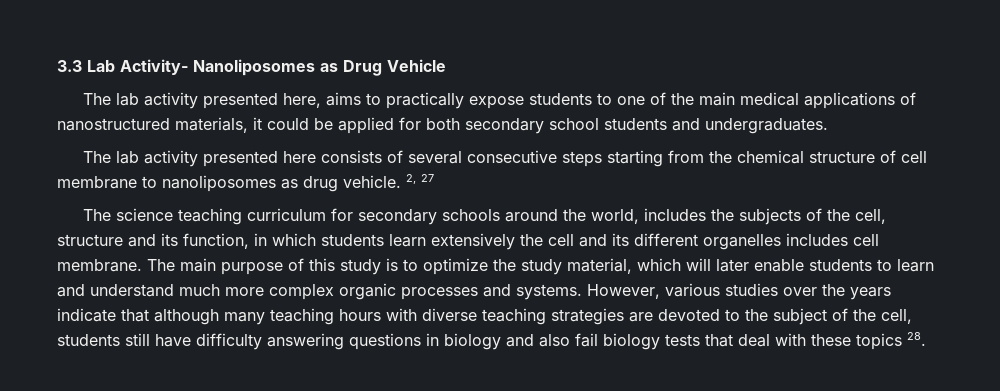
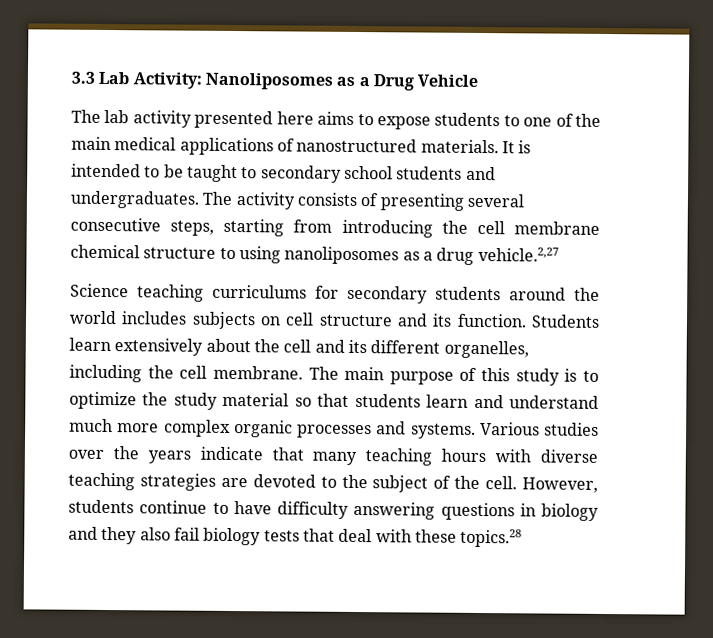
[120,59,188,75] Activity- -> [132,72,202,89] Activity:
(338, 67) none -> [358,77,370,87] a
[283,93,322,108] here, -> [276,111,314,125] here
[386,92,465,109] practically -> (374, 120) none
[175,117,460,134] materials, it could be applied for both -> [420,139,532,154] [71,163,258,183] materials. It is intended to be taught to
[83,150,317,167] // The lab activity presented here -> [202,191,296,210] The activity
(404, 156) none -> [379,193,465,211] presenting
[562,151,603,167] steps -> [170,220,215,236] steps,
[709,150,928,164] [57,174,434,192] [83,208,327,225] the chemical structure of cell membrane to nanoliposomes as drug vehicle. 2, 27 // The science teaching curriculum -> [341,219,601,238] [70,244,559,265] [70,283,307,302] introducing the cell membrane chemical structure to using nanoliposomes as a drug vehicle.2,27 // Science teaching curriculums
[442,209,501,221] schools -> [435,286,501,301] students
[591,208,887,225] [57,233,384,249] world, includes the subjects of the cell, structure and its function, in which students -> [69,310,600,330] world includes subjects on cell structure and its function. Students
(515, 241) none -> [205,338,251,353] about
[703,233,848,250] organelles includes -> [443,340,529,359] [69,364,174,383] organelles, including the
[567,258,892,274] material, which will later enable students to -> [222,392,421,408] material so that students
[587,283,720,299] However, various -> [479,421,540,436] Various
[154,309,219,325] although -> (304, 454) none
[881,309,912,324] [57,333,150,346] cell, students still -> [485,476,599,493] [68,499,229,514] cell. However, students continue to
(534, 340) none -> [101,526,138,545] they
[856,332,926,350] topics 28. -> [460,528,523,548] topics.28

